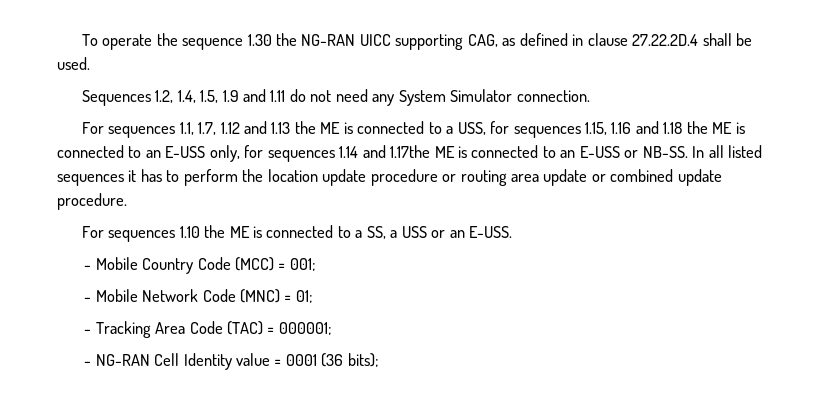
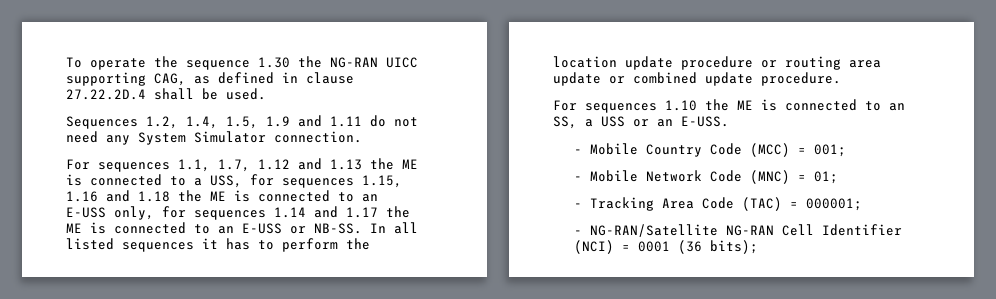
[390,145,431,158] 1.17the -> [346,206,410,218] 1.17 the
[355,230,363,238] a -> [889,103,905,111] an
(92, 363) none -> [589,224,718,237] NG-RAN/Satellite
[183,353,271,370] Identity value -> [821,224,902,236] [573,240,614,254] Identifier (NCI)

